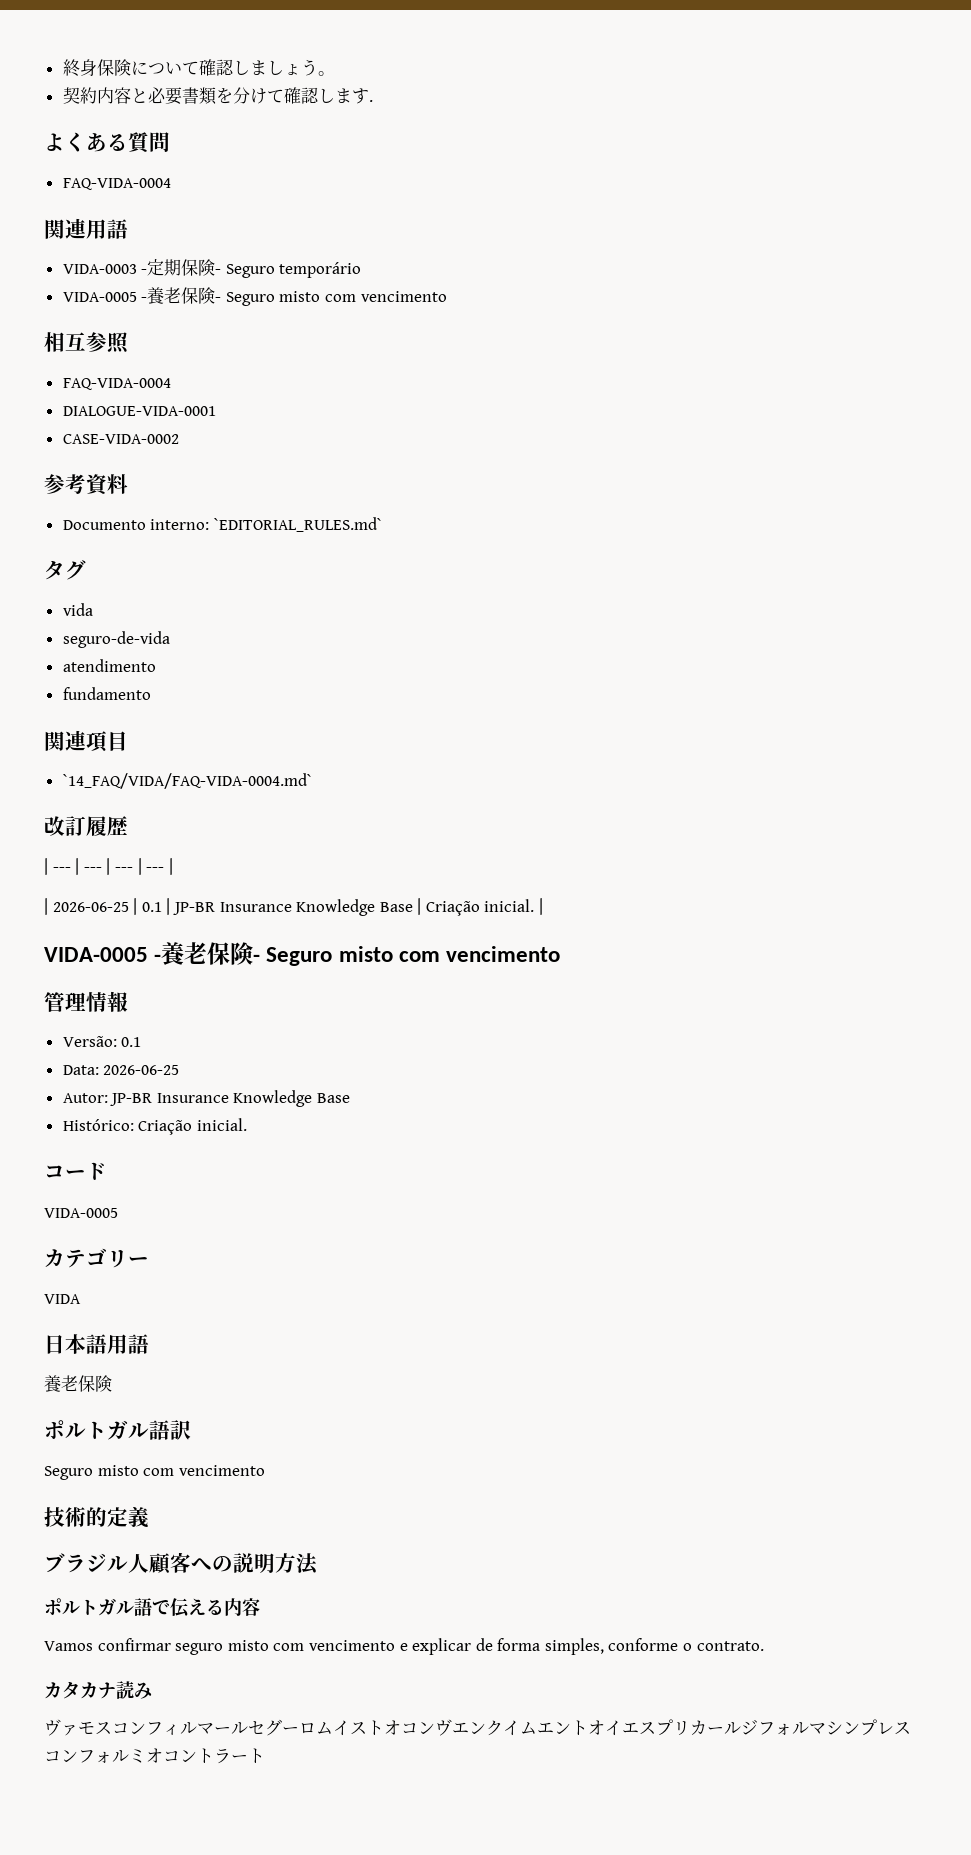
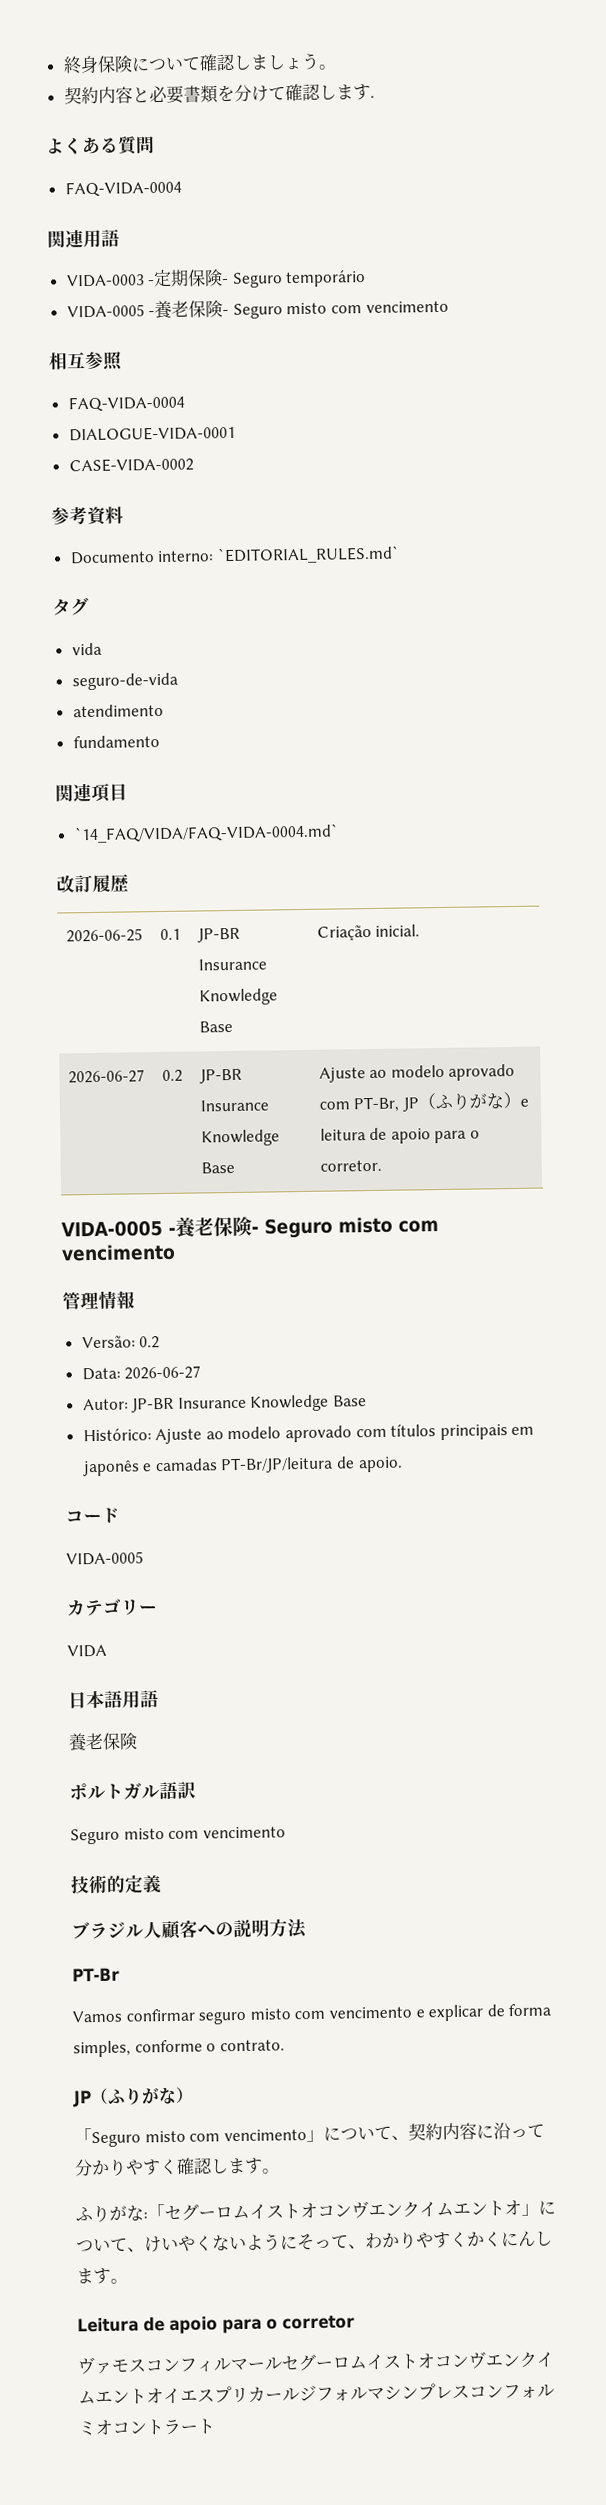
[44,858,173,875] [44,898,544,916] // | --- | --- | --- | --- | // | 2026-06-25 | 0.1 | JP-BR Insurance Knowledge Base | Criação inicial. | -> [65,928,143,943] [159,928,181,941] [196,927,240,943] [197,958,267,971] [198,988,278,1006] [198,1020,233,1033] [316,924,421,941] [67,1069,145,1084] [161,1069,183,1083] [198,1068,242,1084] [199,1099,269,1112] [200,1129,280,1147] [200,1161,235,1174] [318,1063,516,1083] [318,1091,529,1113] [319,1127,480,1144] [319,1159,382,1172] // 2026-06-25 | 0.1 | JP-BR Insurance Knowledge Base | Criação inicial. // 2026-06-27 | 0.2 | JP-BR Insurance Knowledge Base | Ajuste ao modelo aprovado com PT-Br, JP（ふりがな）e leitura de apoio para o corretor.
[121,1037,142,1047] 0.1 -> [139,1336,161,1349] 0.2
[103,1065,180,1075] 2026-06-25 -> [124,1365,202,1380] 2026-06-27
[138,1118,247,1135] Criação inicial. -> [155,1423,535,1445] [81,1456,403,1477] Ajuste ao modelo aprovado com títulos principais em japonês e camadas PT-Br/JP/leitura de apoio.
[44,1598,260,1618] ポルトガル語で伝える内容 -> [72,1967,120,1982] PT-Br
[44,1681,152,1699] カタカナ読み -> [72,2086,194,2108] [74,2122,545,2148] [74,2157,280,2177] [75,2199,556,2223] [76,2230,553,2253] [76,2267,128,2285] [77,2315,355,2335] JP（ふりがな） // 「Seguro misto com vencimento」について、契約内容に沿って分かりやすく確認します。 // ふりがな:「セグーロムイストオコンヴエンクイムエントオ」について、けいやくないようにそって、わかりやすくかくにんします。 // Leitura de apoio para o corretor

